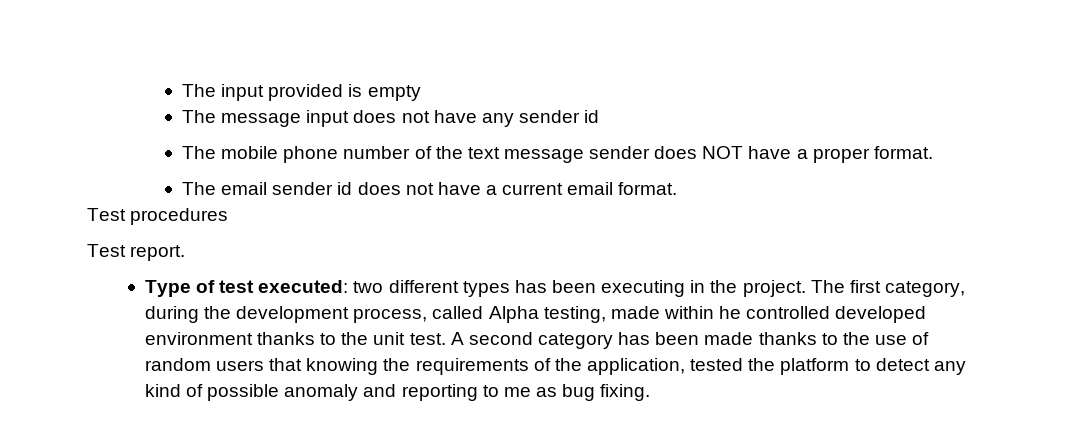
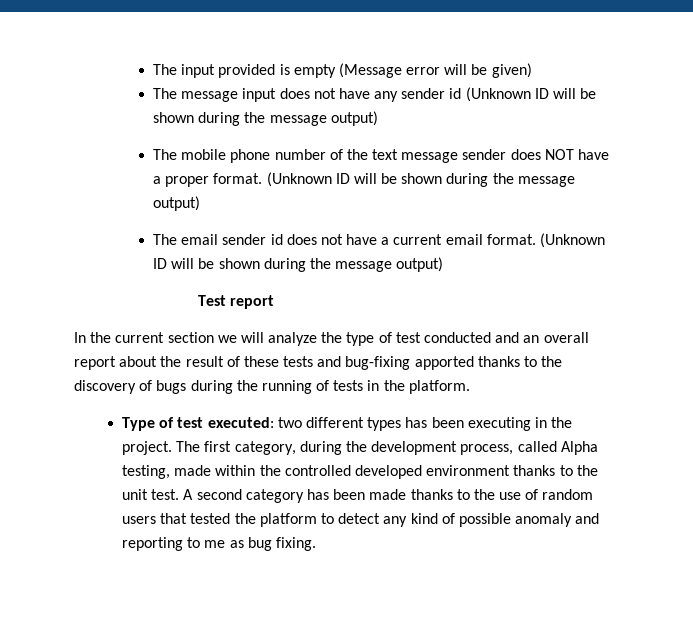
(421, 93) none -> [338,63,532,78] (Message error will be given)
(600, 116) none -> [465,87,597,102] [152,111,378,126] (Unknown ID will be shown during the message output)
(933, 152) none -> [266,172,575,187] [152,196,200,211] (Unknown ID will be shown during the message output)
[87,208,229,225] [87,244,186,261] // Test procedures // Test report. -> [540,233,606,248] [152,257,444,272] [197,295,275,309] [74,332,589,346] [74,356,563,370] [74,380,470,394] (Unknown ID will be shown during the message output) // Test report // In the current section we will analyze the type of test conducted and an overall report about the result of these tests and bug-fixing apported thanks to the discovery of bugs during the running of tests in the platform.
[719,306,742,319] he -> [259,465,281,476] the
[306,358,685,375] knowing the requirements of the application, -> (188, 518) none

